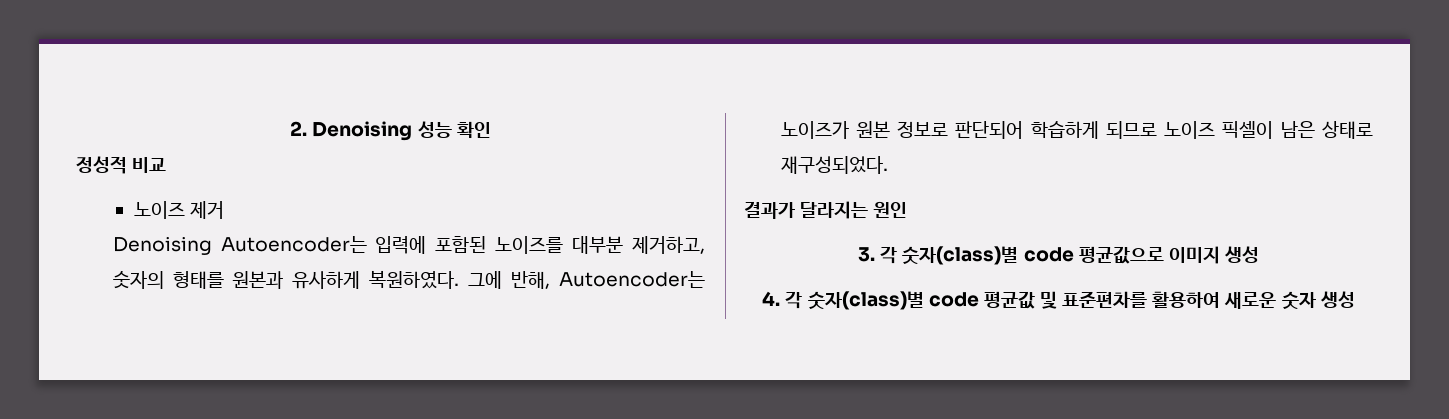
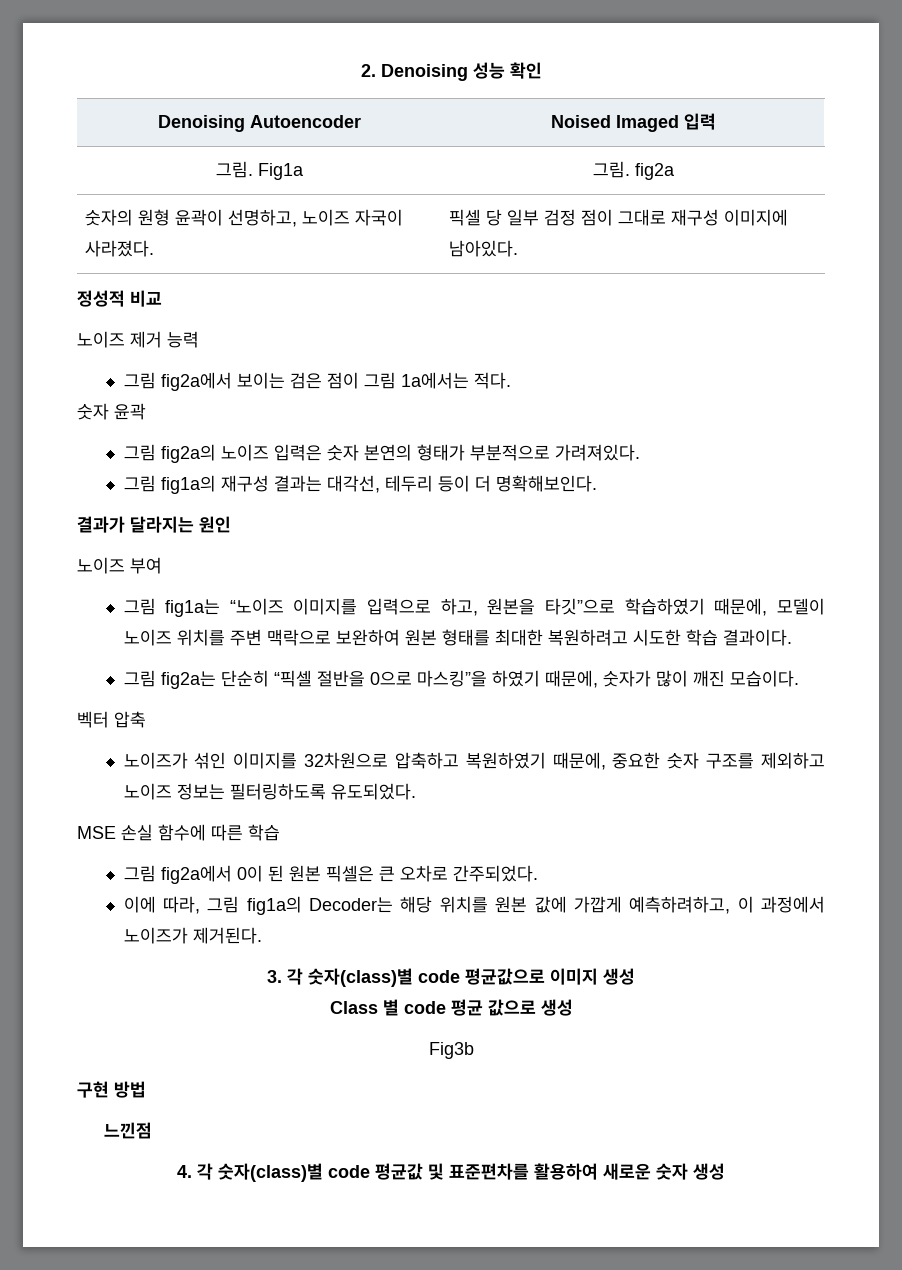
[76,156,167,174] [133,201,224,219] [112,236,705,255] [112,270,706,289] [780,121,1373,139] [780,156,888,174] [744,201,908,219] // 정성적 비교 // 노이즈 제거 // Denoising Autoencoder는 입력에 포함된 노이즈를 대부분 제거하고, 숫자의 형태를 원본과 유사하게 복원하였다. 그에 반해, Autoencoder는 노이즈가 원본 정보로 판단되어 학습하게 되므로 노이즈 픽셀이 남은 상태로 재구성되었다. // 결과가 달라지는 원인 -> [158,115,361,132] [550,113,716,132] [216,161,304,180] [592,161,675,180] [84,209,403,227] [84,240,154,257] [448,209,788,226] [448,240,518,257] [77,290,162,307] [77,331,199,348] [123,372,511,391] [77,403,146,420] [123,444,640,463] [123,475,597,494] [77,516,231,533] [77,557,162,574] [123,598,826,617] [123,629,792,646] [123,670,799,689] [77,711,146,728] [123,752,825,770] [123,783,416,800] [77,824,280,841] [123,865,538,884] [123,896,825,915] [123,927,262,944] // Denoising Autoencoder | Noised Imaged 입력 // 그림. Fig1a | 그림. fig2a // 숫자의 원형 윤곽이 선명하고, 노이즈 자국이 사라졌다. | 픽셀 당 일부 검정 점이 그대로 재구성 이미지에 남아있다. // 정성적 비교 // 노이즈 제거 능력 // 그림 fig2a에서 보이는 검은 점이 그림 1a에서는 적다. // 숫자 윤곽 // 그림 fig2a의 노이즈 입력은 숫자 본연의 형태가 부분적으로 가려져있다. // 그림 fig1a의 재구성 결과는 대각선, 테두리 등이 더 명확해보인다. // 결과가 달라지는 원인 // 노이즈 부여 // 그림 fig1a는 “노이즈 이미지를 입력으로 하고, 원본을 타깃”으로 학습하였기 때문에, 모델이 노이즈 위치를 주변 맥락으로 보완하여 원본 형태를 최대한 복원하려고 시도한 학습 결과이다. // 그림 fig2a는 단순히 “픽셀 절반을 0으로 마스킹”을 하였기 때문에, 숫자가 많이 깨진 모습이다. // 벡터 압축 // 노이즈가 섞인 이미지를 32차원으로 압축하고 복원하였기 때문에, 중요한 숫자 구조를 제외하고 노이즈 정보는 필터링하도록 유도되었다. // MSE 손실 함수에 따른 학습 // 그림 fig2a에서 0이 된 원본 픽셀은 큰 오차로 간주되었다. // 이에 따라, 그림 fig1a의 Decoder는 해당 위치를 원본 값에 가깝게 예측하려하고, 이 과정에서 노이즈가 제거된다.
(1259, 254) none -> [329,999,573,1016] [428,1042,474,1059] [77,1081,146,1098] [103,1122,152,1139] // Class 별 code 평균 값으로 생성 // Fig3b // 구현 방법 // 느낀점

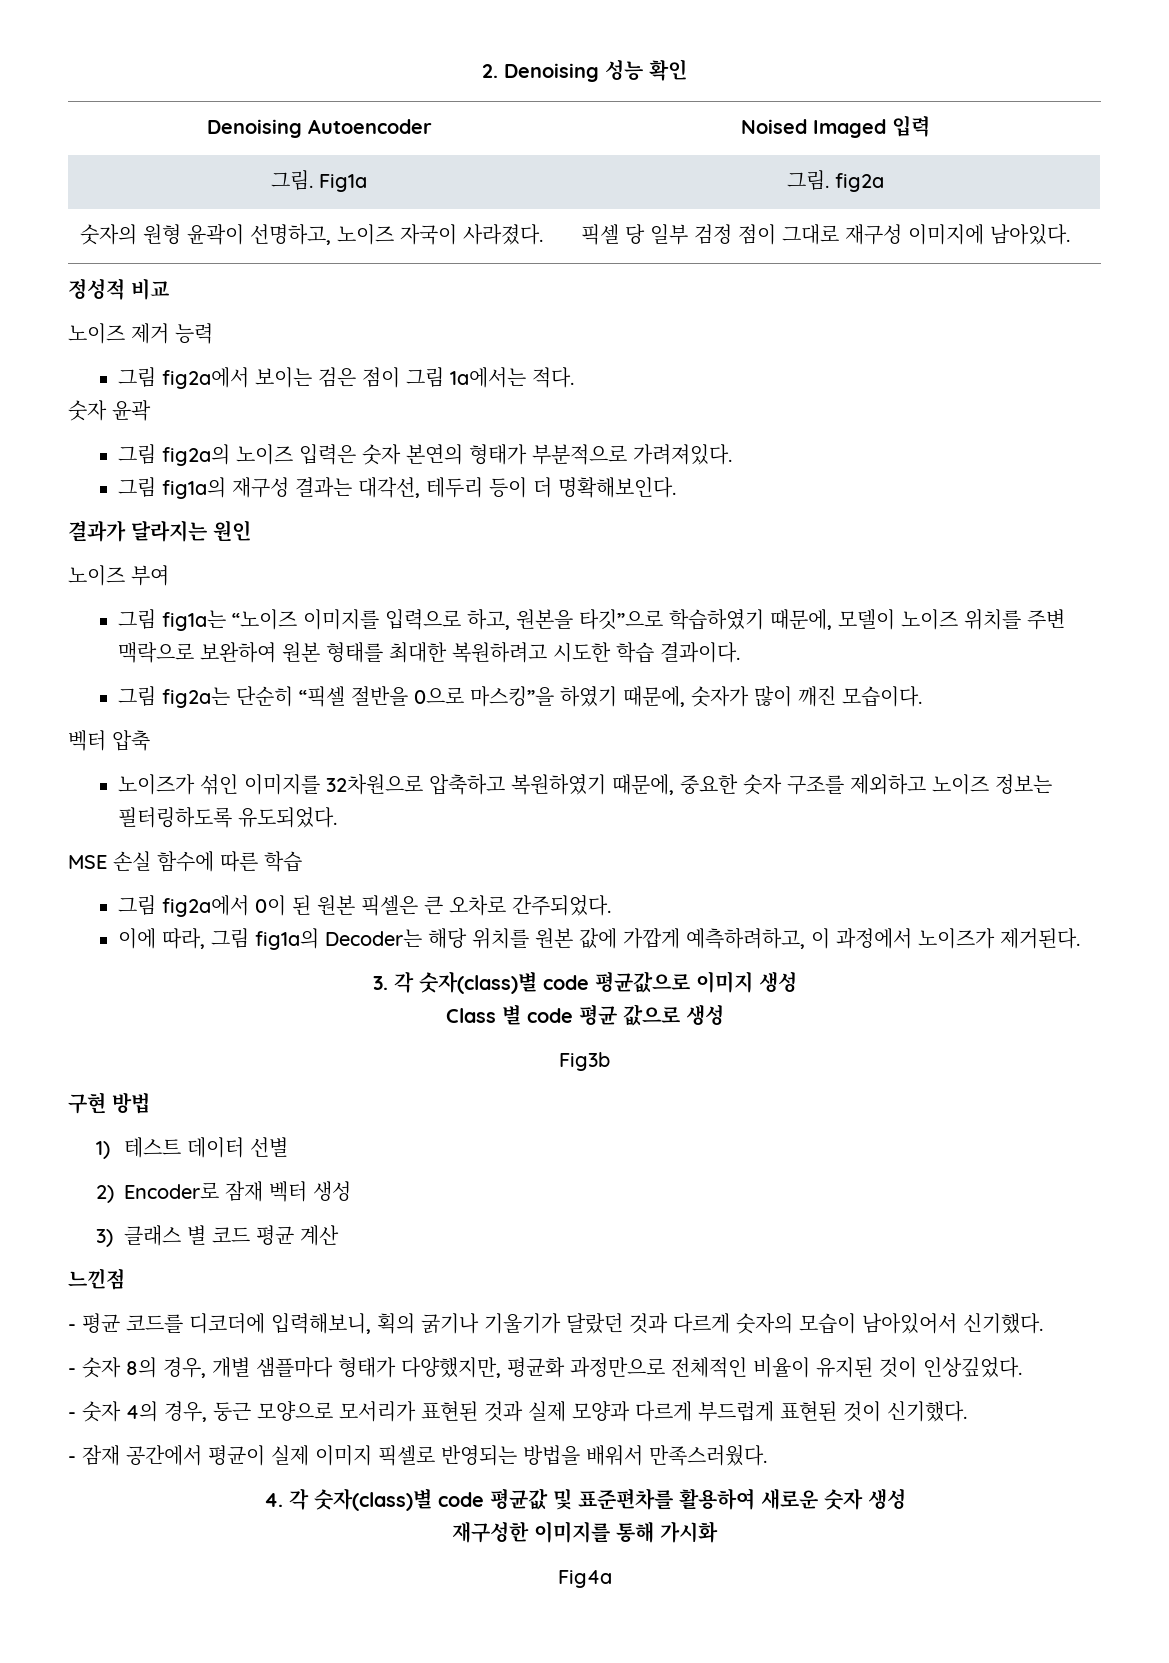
[103,1122,152,1139] 느낀점 -> [95,1137,288,1159] [95,1181,351,1203] [95,1225,339,1247] [68,1268,125,1290] [68,1313,1043,1334] [68,1357,1022,1378] [68,1401,967,1422] [68,1444,767,1466] 1) 테스트 데이터 선별 // 2) Encoder로 잠재 벡터 생성 // 3) 클래스 별 코드 평균 계산 // 느낀점 // - 평균 코드를 디코더에 입력해보니, 획의 굵기나 기울기가 달랐던 것과 다르게 숫자의 모습이 남아있어서 신기했다. // - 숫자 8의 경우, 개별 샘플마다 형태가 다양했지만, 평균화 과정만으로 전체적인 비율이 유지된 것이 인상깊었다. // - 숫자 4의 경우, 둥근 모양으로 모서리가 표현된 것과 실제 모양과 다르게 부드럽게 표현된 것이 신기했다. // - 잠재 공간에서 평균이 실제 이미지 픽셀로 반영되는 방법을 배워서 만족스러웠다.
(725, 1171) none -> [452,1521,718,1543] [557,1570,612,1588] // 재구성한 이미지를 통해 가시화 // Fig4a

